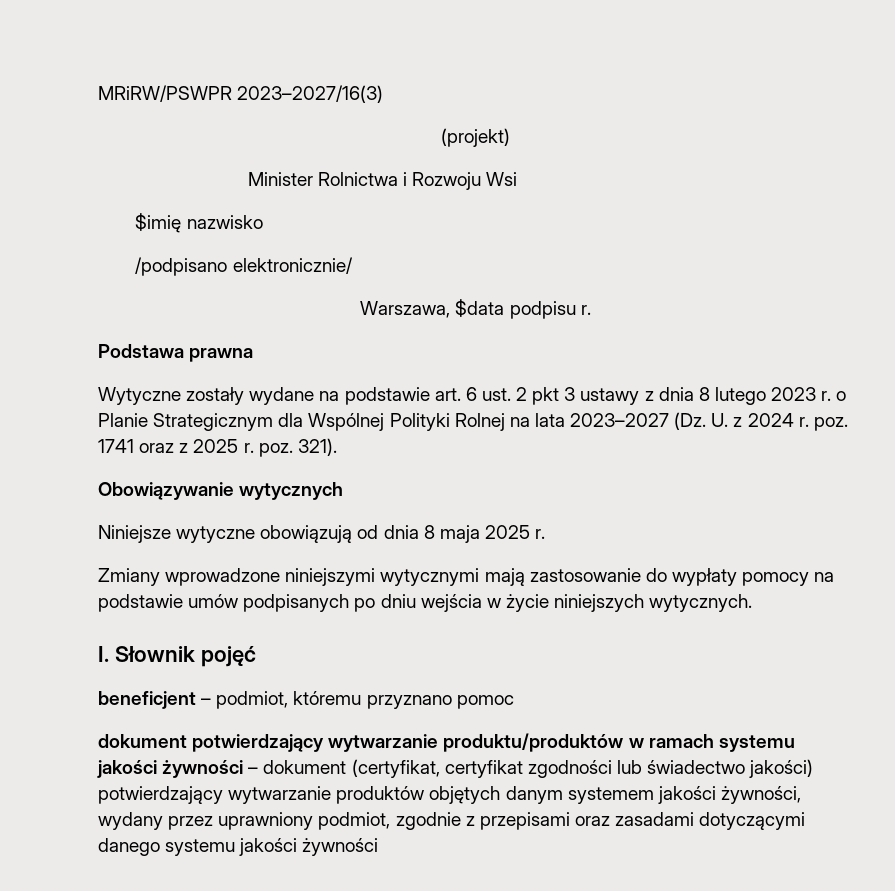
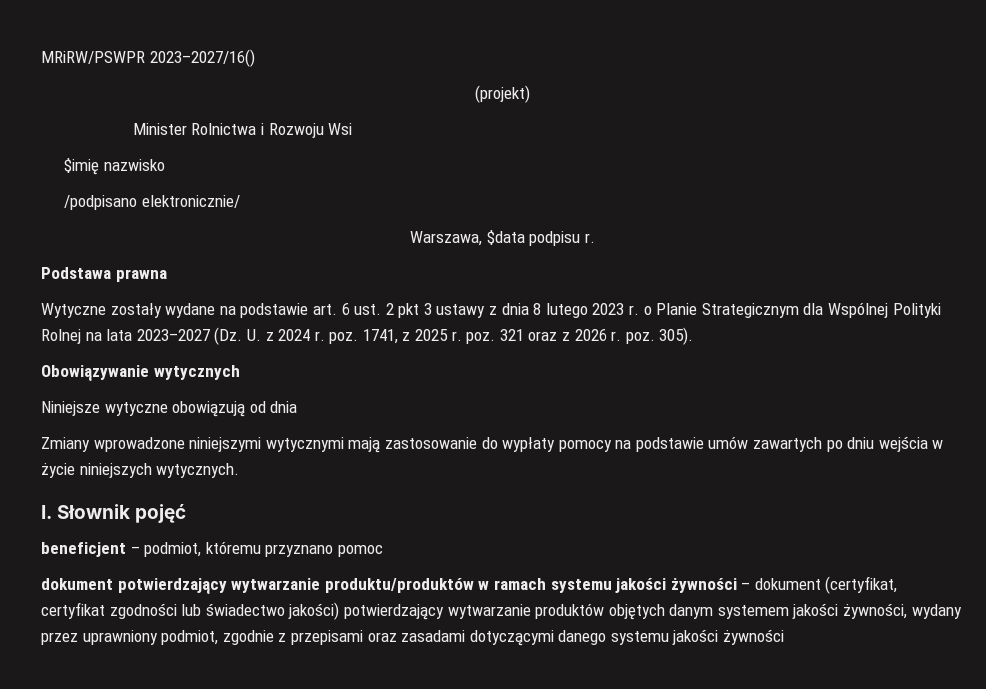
[237,85,384,103] 2023–2027/16(3) -> [149,49,255,67] 2023–2027/16()
[98,439,175,453] 1741 oraz -> [362,329,398,344] 1741,
[297,438,337,456] 321). -> [499,327,694,345] 321 oraz z 2026 r. poz. 305).
[423,525,546,543] 8 maja 2025 r. -> (298, 407) none
[243,594,350,612] podpisanych -> [753,437,823,452] zawartych

